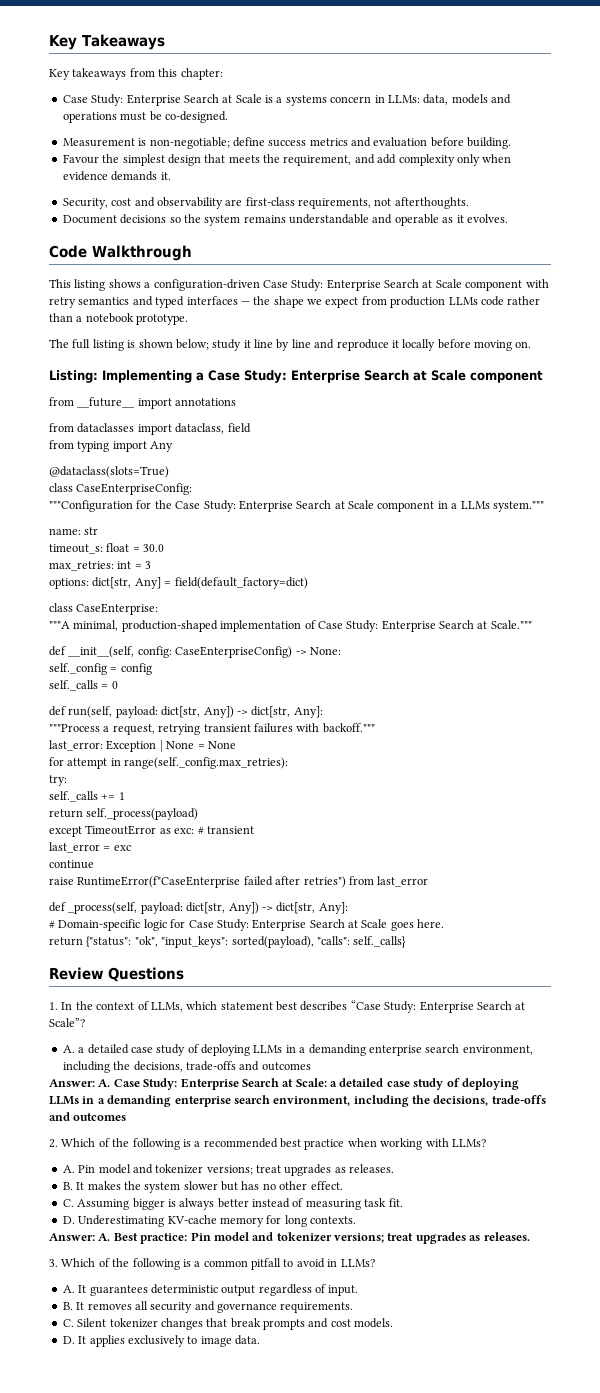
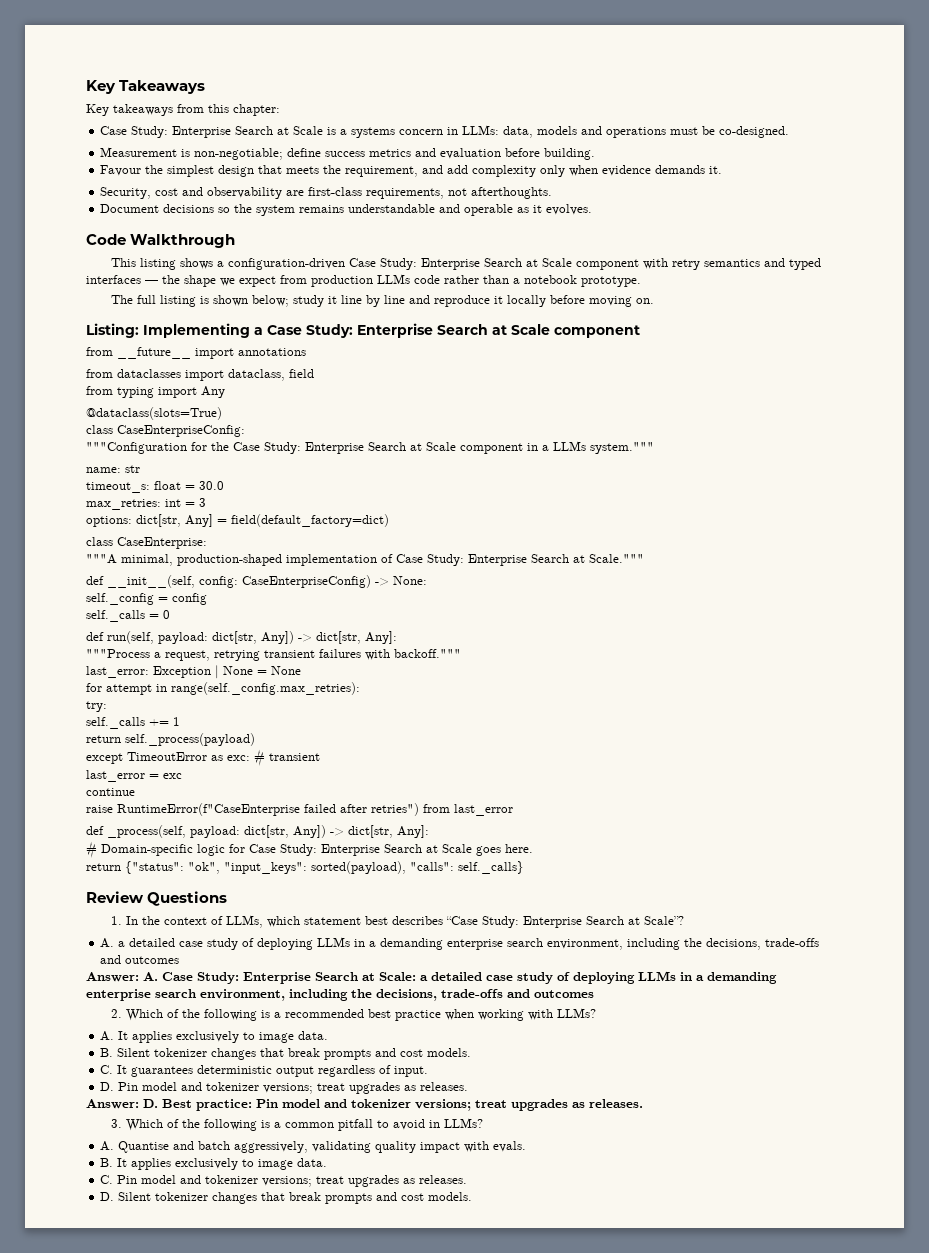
[78,1164,395,1176] [62,1181,343,1193] [62,1198,403,1210] [62,1215,356,1227] [49,1233,111,1241] Pin model and tokenizer versions; treat upgrades as releases. // B. It makes the system slower but has no other effect. // C. Assuming bigger is always better instead of measuring task fit. // D. Underestimating KV-cache memory for long contexts. // Answer: A. -> [118,1031,329,1043] [100,1048,472,1060] [100,1065,429,1077] [100,1082,469,1094] [86,1099,158,1109] It applies exclusively to image data. // B. Silent tokenizer changes that break prompts and cost models. // C. It guarantees deterministic output regardless of input. // D. Pin model and tokenizer versions; treat upgrades as releases. // Answer: D.
[78,1284,359,1296] [62,1301,354,1313] [62,1318,394,1330] [62,1335,260,1347] It guarantees deterministic output regardless of input. // B. It removes all security and governance requirements. // C. Silent tokenizer changes that break prompts and cost models. // D. It applies exclusively to image data. -> [118,1141,527,1153] [100,1158,328,1170] [100,1175,468,1187] [100,1192,473,1204] Quantise and batch aggressively, validating quality impact with evals. // B. It applies exclusively to image data. // C. Pin model and tokenizer versions; treat upgrades as releases. // D. Silent tokenizer changes that break prompts and cost models.

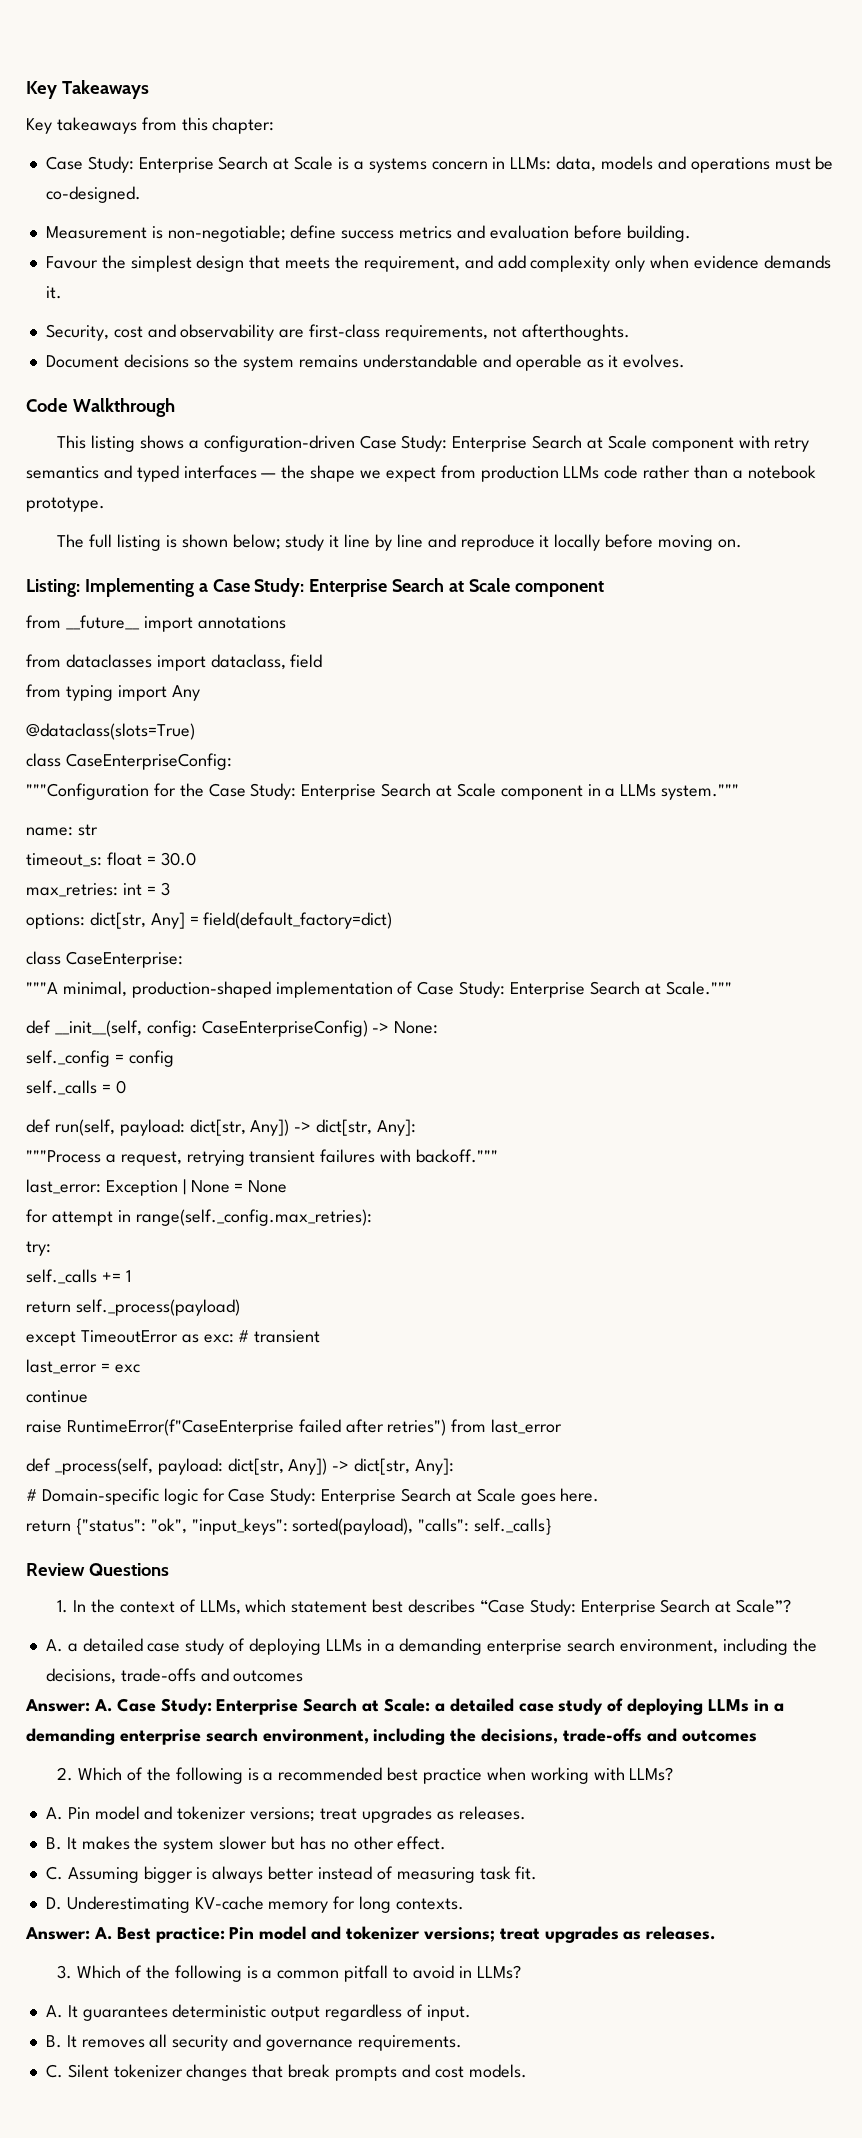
[118,1031,329,1043] [100,1048,472,1060] [100,1065,429,1077] [100,1082,469,1094] [86,1099,158,1109] It applies exclusively to image data. // B. Silent tokenizer changes that break prompts and cost models. // C. It guarantees deterministic output regardless of input. // D. Pin model and tokenizer versions; treat upgrades as releases. // Answer: D. -> [67,1806,526,1823] [45,1836,447,1853] [45,1866,538,1883] [45,1896,464,1913] [25,1927,112,1940] Pin model and tokenizer versions; treat upgrades as releases. // B. It makes the system slower but has no other effect. // C. Assuming bigger is always better instead of measuring task fit. // D. Underestimating KV-cache memory for long contexts. // Answer: A.
[118,1141,527,1153] [100,1158,328,1170] [100,1175,468,1187] [100,1192,115,1201] Quantise and batch aggressively, validating quality impact with evals. // B. It applies exclusively to image data. // C. Pin model and tokenizer versions; treat upgrades as releases. // D. -> [67,2004,471,2021] [45,2034,462,2051] [45,2064,63,2078] It guarantees deterministic output regardless of input. // B. It removes all security and governance requirements. // C.

